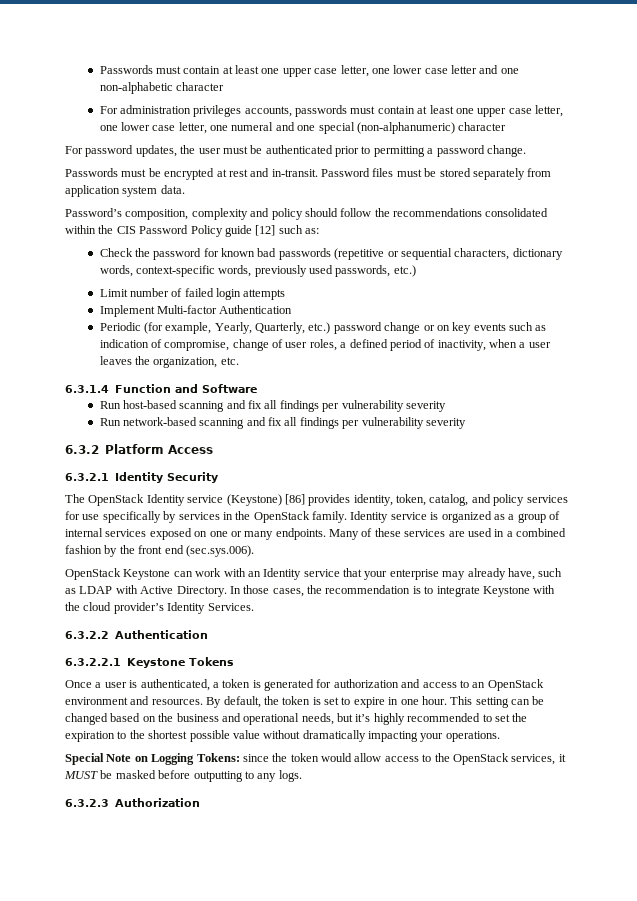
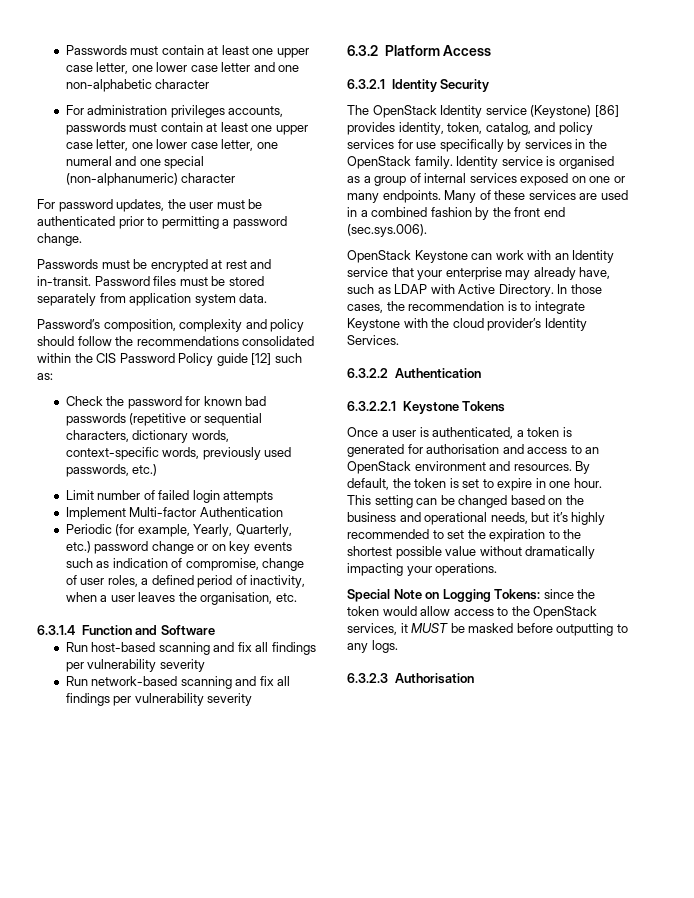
[153,357,218,368] organization, -> [200,592,273,605] organisation,
[441,511,492,523] organized -> [558,156,614,169] organised
[333,679,399,688] authorization -> [426,444,500,454] authorisation
[115,798,201,807] Authorization -> [394,673,474,684] Authorisation

